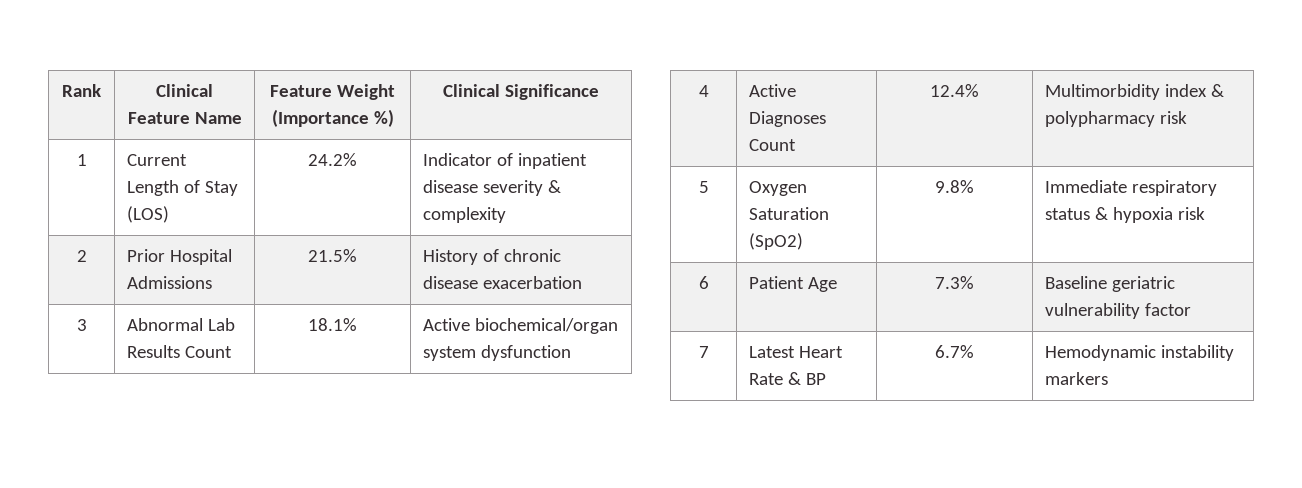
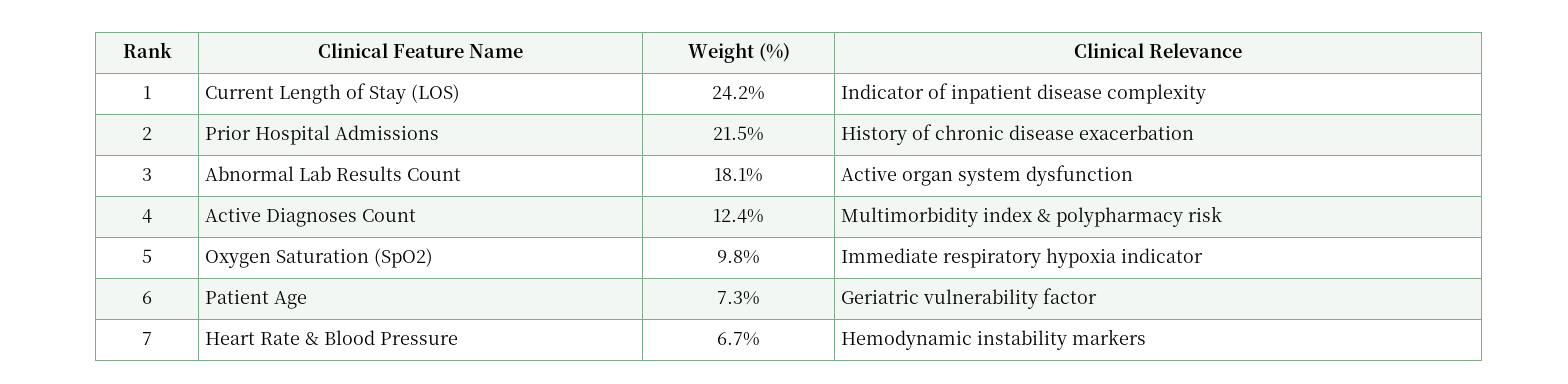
[270,84,395,100] [271,109,394,127] [443,84,599,100] Feature Weight (Importance %) | Clinical Significance -> [687,43,790,63] [1074,43,1242,58] Weight (%) | Clinical Relevance
[483,180,562,196] severity & -> (1103, 91) none
[475,318,619,334] biochemical/organ -> [902,171,954,186] organ
[1045,207,1206,223] status & hypoxia risk -> [1046,248,1204,268] hypoxia indicator
[1045,276,1176,292] Baseline geriatric -> [841,289,920,304] Geriatric
[749,346,796,358] Latest -> (152, 338) none
[806,373,827,385] BP -> [324,330,459,345] Blood Pressure

